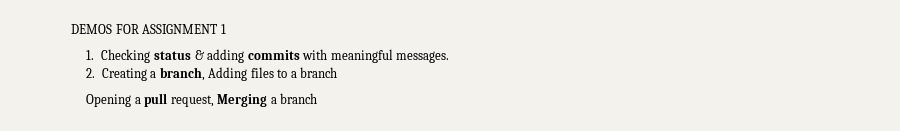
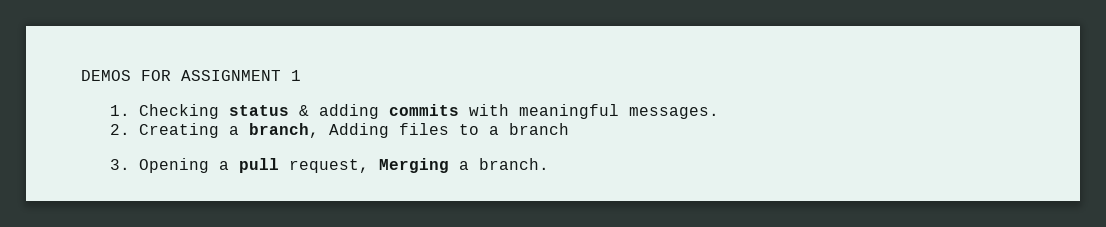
(338, 72) none -> [109,159,130,170] 3.
[280,93,318,104] branch -> [478,158,549,170] branch.

